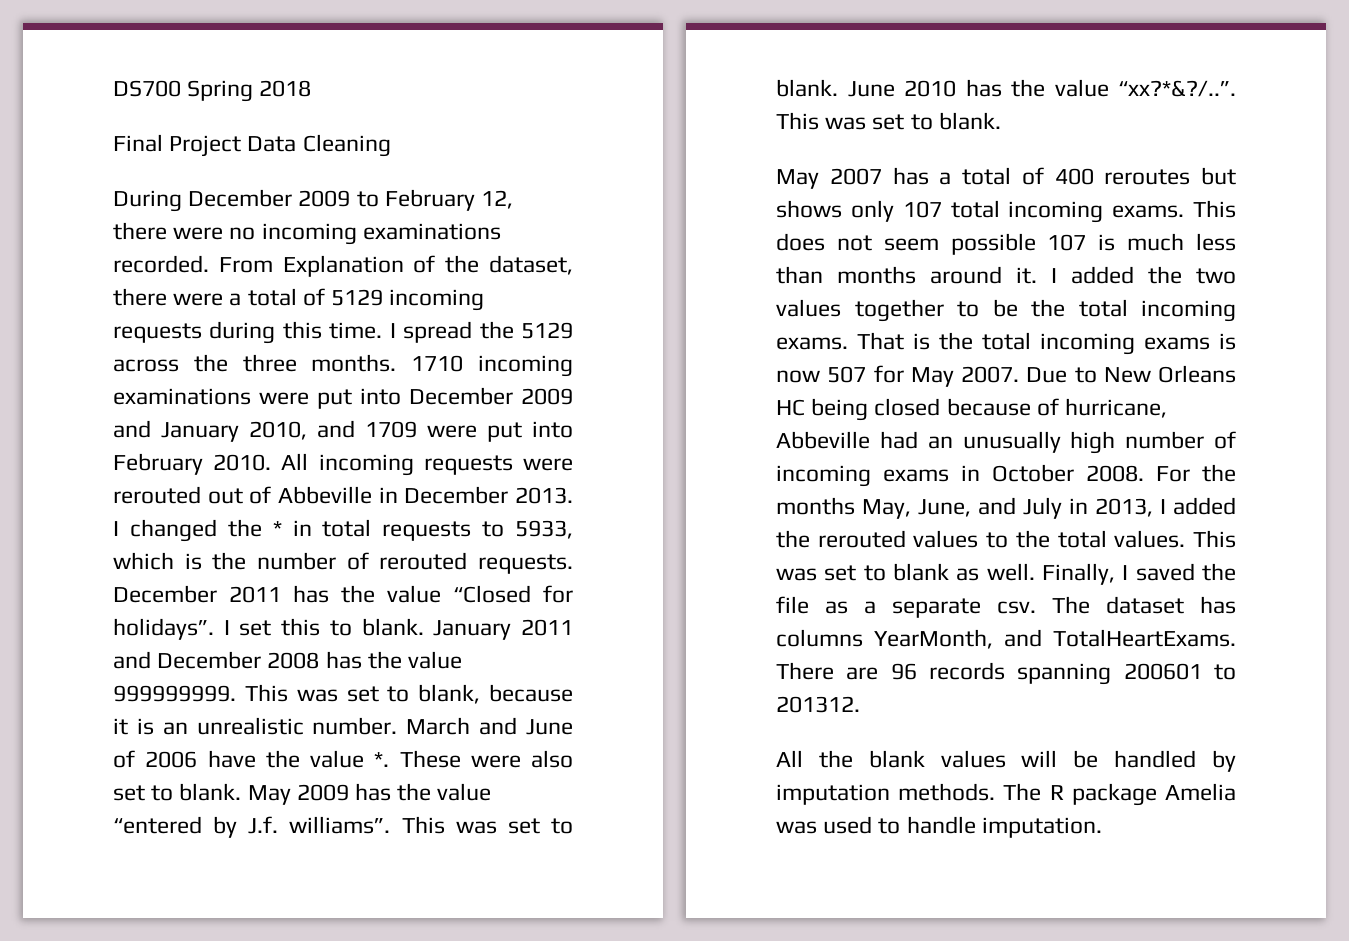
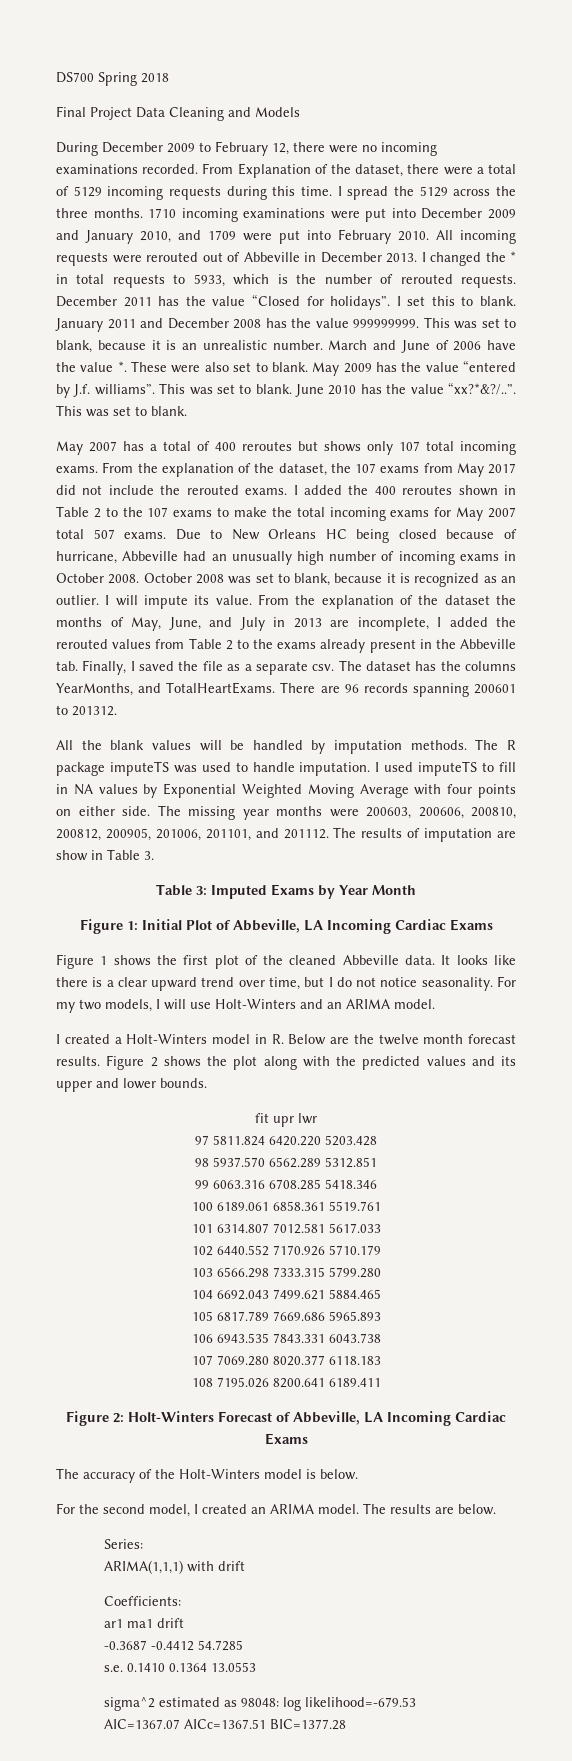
(391, 145) none -> [228,107,300,117] and Models
[1193,200,1236,218] [776,233,1236,255] [776,266,1236,284] [776,299,1236,322] [776,332,1236,355] [776,365,1019,387] This does not seem possible 107 is much less than months around it. I added the two values together to be the total incoming exams. That is the total incoming exams is now 507 for May 2007. -> [102,462,516,477] [56,485,516,496] [56,506,516,521] [56,529,167,539] From the explanation of the dataset, the 107 exams from May 2017 did not include the rerouted exams. I added the 400 reroutes shown in Table 2 to the 107 exams to make the total incoming exams for May 2007 total 507 exams.
[1156,466,1190,482] For -> [143,573,517,587] [56,594,490,609] October 2008 was set to blank, because it is recognized as an outlier. I will impute its value. From the explanation of the dataset
(855, 506) none -> [110,617,124,627] of
[1095,498,1153,517] 2013, -> [293,617,429,631] 2013 are incomplete,
[986,530,1236,548] [776,563,1035,581] to the total values. This was set to blank as well. -> [155,638,516,653] [56,661,78,671] from Table 2 to the exams already present in the Abbeville tab.
[776,629,993,649] columns YearMonth, -> [440,661,516,671] [56,683,133,696] the columns YearMonths,
[1165,783,1236,801] Amelia -> [109,761,169,776] imputeTS
(1102, 827) none -> [375,761,517,776] [56,783,516,798] [56,805,516,820] [56,827,516,842] [56,849,154,861] [156,884,416,899] [79,919,493,934] [56,954,517,969] [56,976,516,991] [56,999,435,1013] [56,1034,516,1045] [56,1055,516,1070] [56,1078,207,1092] [255,1113,317,1127] [195,1135,377,1146] [195,1157,377,1168] [195,1179,377,1190] [191,1201,381,1211] [191,1223,381,1234] [191,1245,381,1256] [191,1267,381,1278] [191,1289,381,1300] [191,1311,381,1321] [191,1333,381,1343] [191,1355,381,1366] [191,1377,381,1388] [66,1411,506,1426] [264,1433,308,1445] [56,1468,358,1483] [56,1503,496,1517] [104,1539,144,1549] [104,1560,246,1574] [104,1596,182,1606] [104,1618,185,1628] [104,1640,244,1651] [104,1662,257,1672] [104,1697,417,1711] [104,1719,347,1730] I used imputeTS to fill in NA values by Exponential Weighted Moving Average with four points on either side. The missing year months were 200603, 200606, 200810, 200812, 200905, 201006, 201101, and 201112. The results of imputation are show in Table 3. // Table 3: Imputed Exams by Year Month // Figure 1: Initial Plot of Abbeville, LA Incoming Cardiac Exams // Figure 1 shows the first plot of the cleaned Abbeville data. It looks like there is a clear upward trend over time, but I do not notice seasonality. For my two models, I will use Holt-Winters and an ARIMA model. // I created a Holt-Winters model in R. Below are the twelve month forecast results. Figure 2 shows the plot along with the predicted values and its upper and lower bounds. // fit upr lwr // 97 5811.824 6420.220 5203.428 // 98 5937.570 6562.289 5312.851 // 99 6063.316 6708.285 5418.346 // 100 6189.061 6858.361 5519.761 // 101 6314.807 7012.581 5617.033 // 102 6440.552 7170.926 5710.179 // 103 6566.298 7333.315 5799.280 // 104 6692.043 7499.621 5884.465 // 105 6817.789 7669.686 5965.893 // 106 6943.535 7843.331 6043.738 // 107 7069.280 8020.377 6118.183 // 108 7195.026 8200.641 6189.411 // Figure 2: Holt-Winters Forecast of Abbeville, LA Incoming Cardiac Exams // The accuracy of the Holt-Winters model is below. // For the second model, I created an ARIMA model. The results are below. // Series: // ARIMA(1,1,1) with drift // Coefficients: // ar1 ma1 drift // -0.3687 -0.4412 54.7285 // s.e. 0.1410 0.1364 13.0553 // sigma^2 estimated as 98048: log likelihood=-679.53 // AIC=1367.07 AICc=1367.51 BIC=1377.28

